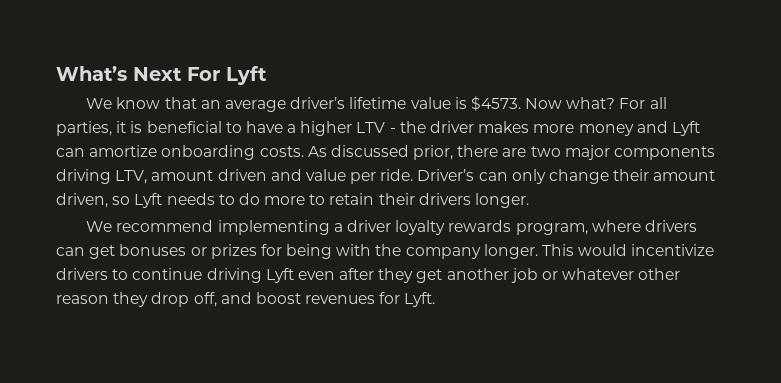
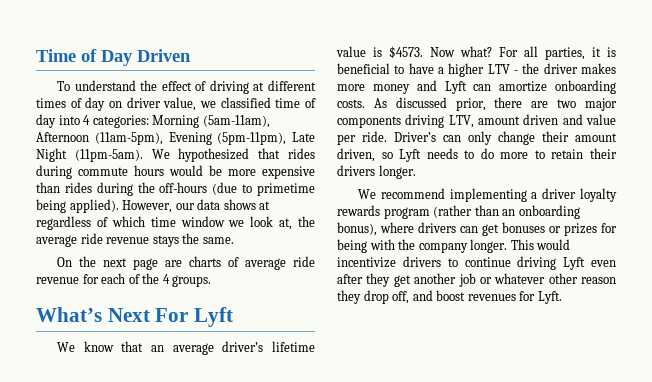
(56, 73) none -> [36,49,191,66] [57,80,316,94] [36,97,316,111] [36,114,270,128] [36,132,315,145] [36,148,315,162] [36,165,315,179] [36,182,315,196] [36,199,271,213] [36,216,315,230] [36,233,234,247] [57,256,315,270] [36,273,212,287] Time of Day Driven // To understand the effect of driving at different times of day on driver value, we classified time of day into 4 categories: Morning (5am-11am), Afternoon (11am-5pm), Evening (5pm-11pm), Late Night (11pm-5am). We hypothesized that rides during commute hours would be more expensive than rides during the off-hours (due to primetime being applied). However, our data shows at regardless of which time window we look at, the average ride revenue stays the same. // On the next page are charts of average ride revenue for each of the 4 groups. //
[515,223,588,235] program, -> [383,205,580,219] [337,222,377,236] program (rather than an onboarding bonus),

